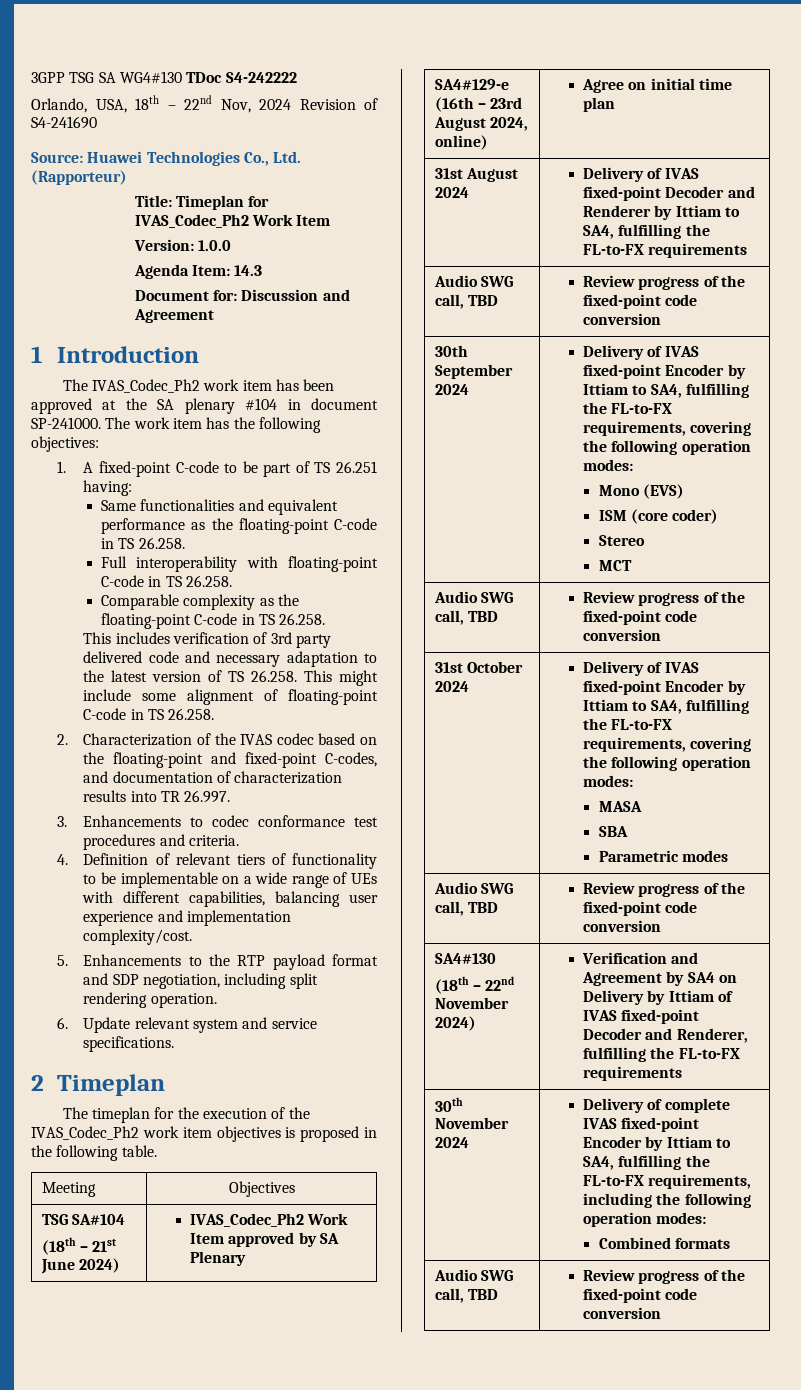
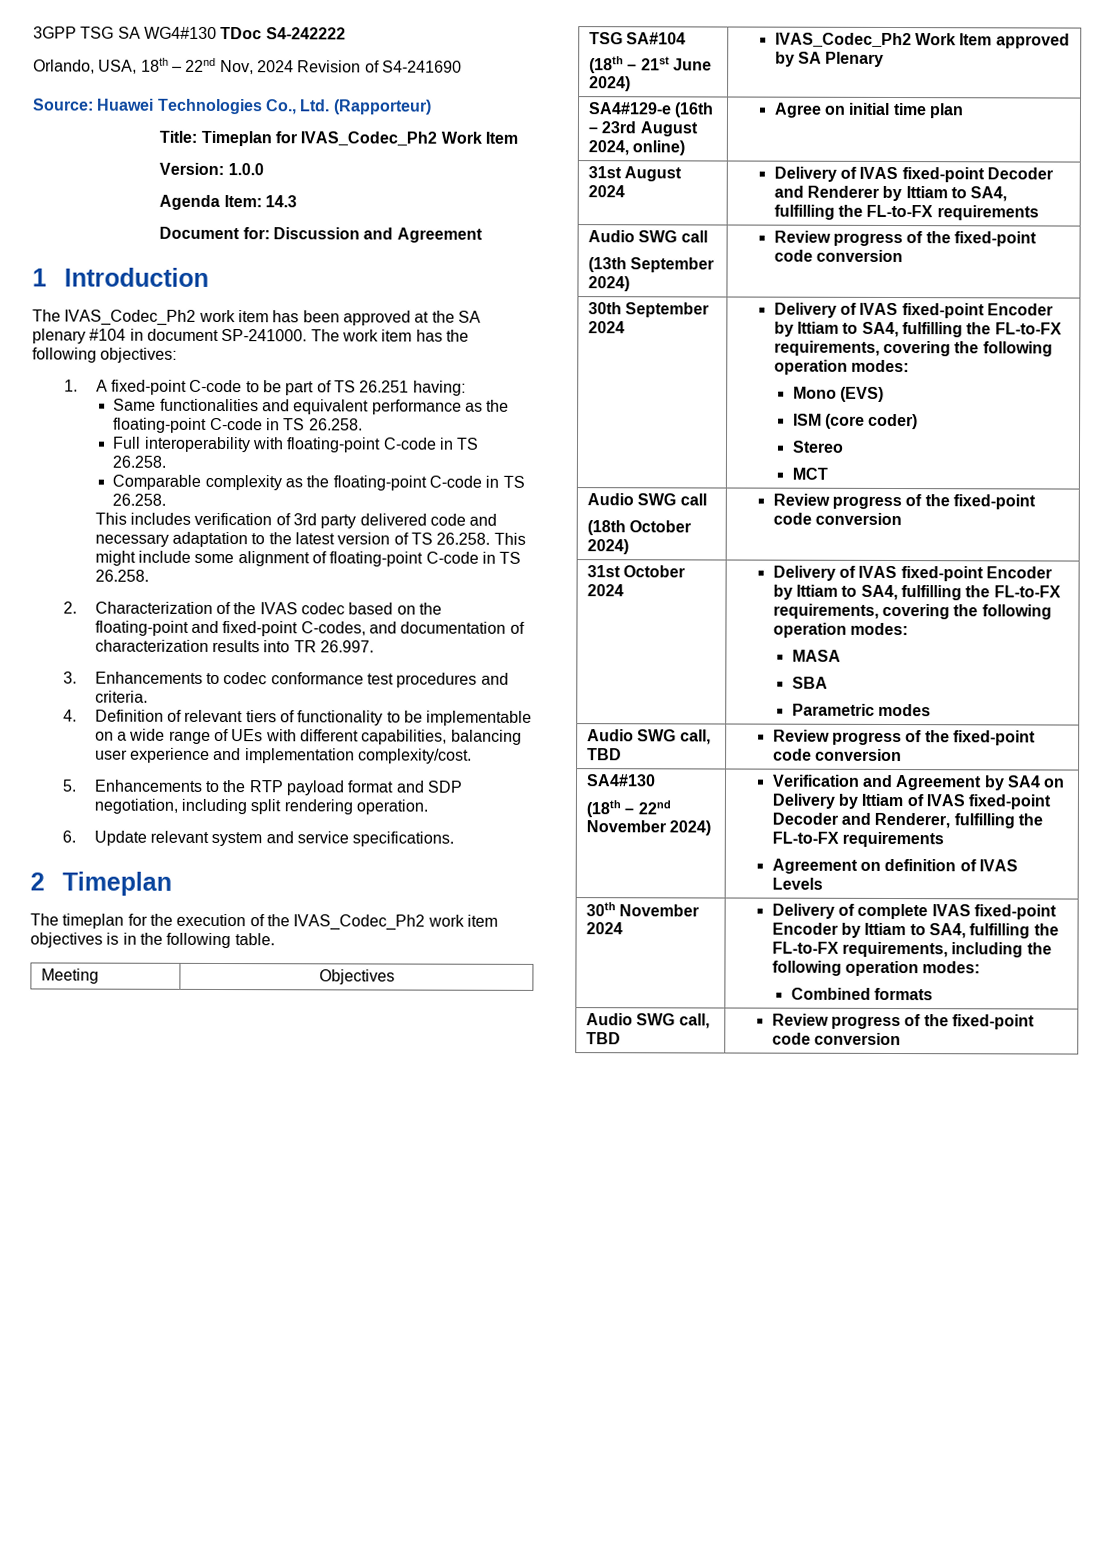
[300,1126,360,1142] proposed -> (120, 938) none
[434,294,498,309] call, TBD -> [680,230,708,243] [588,257,715,273] [588,276,631,292] call // (13th September 2024)
[434,610,498,625] call, TBD -> [679,493,707,506] [587,520,692,536] [587,539,630,555] call // (18th October 2024)
(682, 1073) none -> [771,858,1019,874] [771,877,823,890] // Agreement on definition of IVAS Levels

